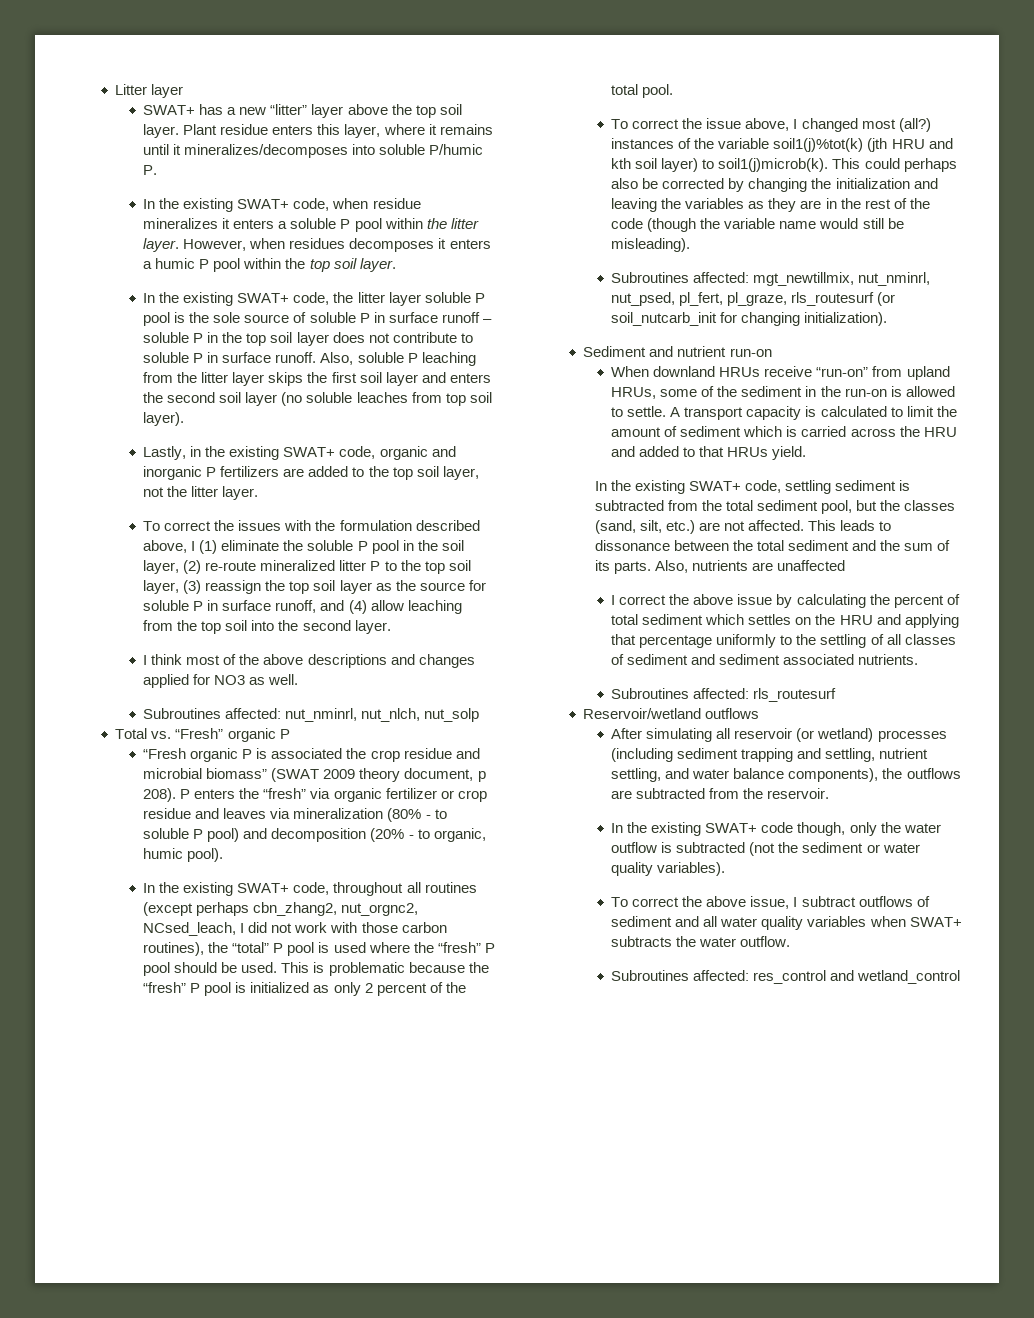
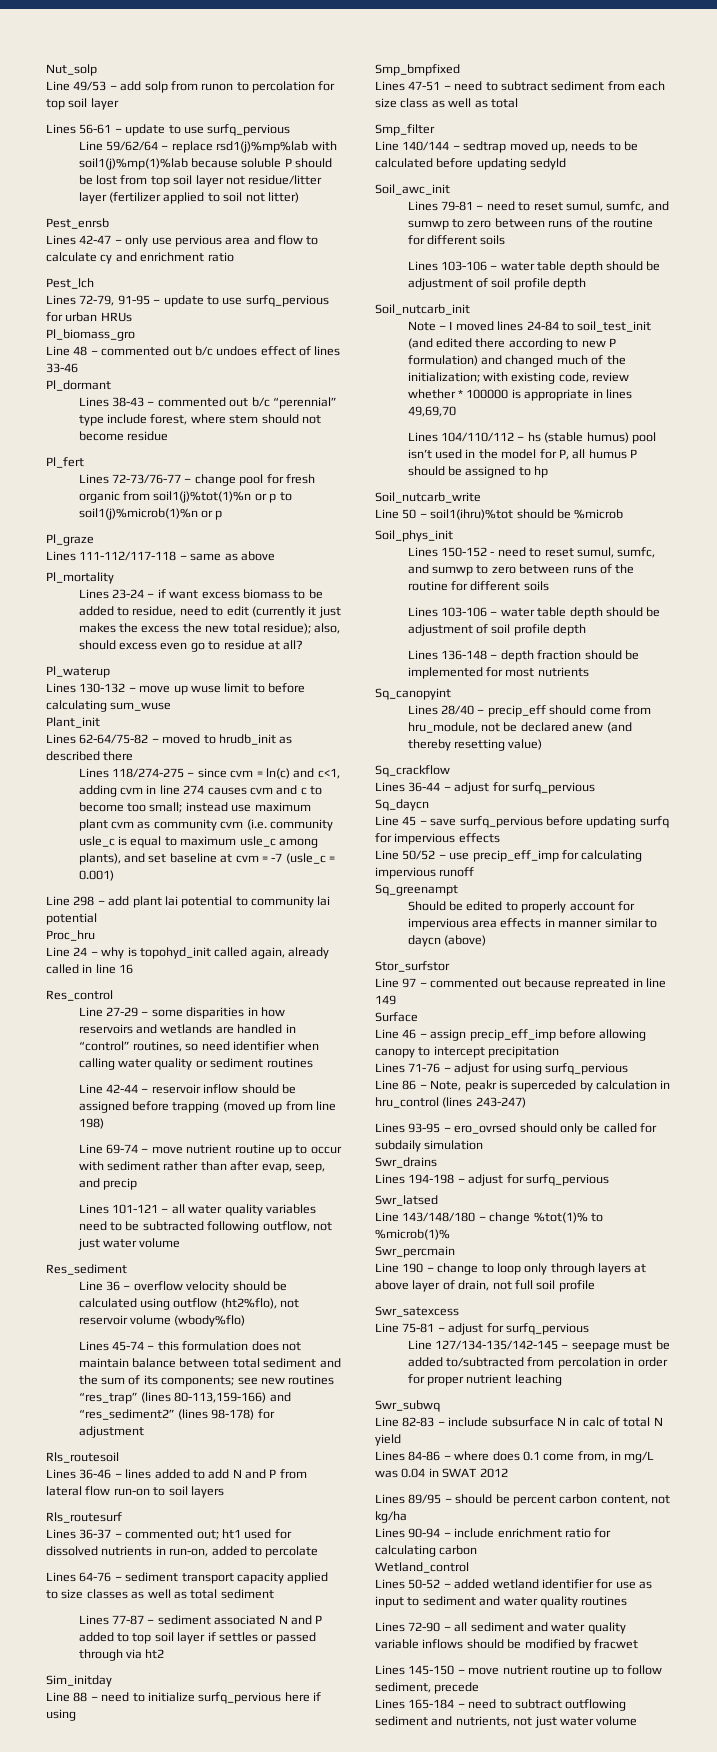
[115,84,184,98] [143,104,462,118] [143,124,493,138] [143,144,484,158] [143,165,158,175] [143,198,421,212] [143,218,479,232] [143,238,491,252] [143,258,396,272] [143,292,485,306] [143,312,492,326] [143,332,473,346] [143,352,476,366] [143,372,491,386] [143,392,492,406] [143,412,185,426] [143,446,456,460] [143,466,479,480] [143,486,259,500] [143,520,480,531] [143,540,464,554] [143,560,471,574] [143,580,486,594] [143,600,462,614] [143,620,391,634] [143,654,475,668] [143,674,299,688] [143,708,480,722] [115,728,290,742] [143,748,480,762] [143,768,486,782] [143,788,487,802] [143,808,447,822] [143,828,486,842] [143,848,224,862] [143,882,477,896] [143,902,419,916] [143,922,447,936] [143,942,495,956] [143,962,489,976] [143,982,466,996] [611,84,674,98] [611,118,931,132] [611,138,953,152] [611,158,957,172] [611,178,938,192] [611,198,930,212] [611,218,904,232] [611,238,691,252] [611,272,931,286] [611,292,896,306] [611,312,888,326] [583,346,772,357] [611,366,950,380] [611,386,955,399] [611,406,957,420] [611,426,957,437] [611,446,807,460] [594,480,911,494] [594,500,956,514] [594,520,892,534] [594,540,753,551] Litter layer // SWAT+ has a new “litter” layer above the top soil layer. Plant residue enters this layer, where it remains until it mineralizes/decomposes into soluble P/humic P. // In the existing SWAT+ code, when residue mineralizes it enters a soluble P pool within the litter layer. However, when residues decomposes it enters a humic P pool within the top soil layer. // In the existing SWAT+ code, the litter layer soluble P pool is the sole source of soluble P in surface runoff – soluble P in the top soil layer does not contribute to soluble P in surface runoff. Also, soluble P leaching from the litter layer skips the first soil layer and enters the second soil layer (no soluble leaches from top soil layer). // Lastly, in the existing SWAT+ code, organic and inorganic P fertilizers are added to the top soil layer, not the litter layer. // To correct the issues with the formulation described above, I (1) eliminate the soluble P pool in the soil layer, (2) re-route mineralized litter P to the top soil layer, (3) reassign the top soil layer as the source for soluble P in surface runoff, and (4) allow leaching from the top soil into the second layer. // I think most of the above descriptions and changes applied for NO3 as well. // Subroutines affected: nut_nminrl, nut_nlch, nut_solp // Total vs. “Fresh” organic P // “Fresh organic P is associated the crop residue and microbial biomass” (SWAT 2009 theory document, p 208). P enters the “fresh” via organic fertilizer or crop residue and leaves via mineralization (80% - to soluble P pool) and decomposition (20% - to organic, humic pool). // In the existing SWAT+ code, throughout all routines (except perhaps cbn_zhang2, nut_orgnc2, NCsed_leach, I did not work with those carbon routines), the “total” P pool is used where the “fresh” P pool should be used. This is problematic because the “fresh” P pool is initialized as only 2 percent of the total pool. // To correct the issue above, I changed most (all?) instances of the variable soil1(j)%tot(k) (jth HRU and kth soil layer) to soil1(j)microb(k). This could perhaps also be corrected by changing the initialization and leaving the variables as they are in the rest of the code (though the variable name would still be misleading). // Subroutines affected: mgt_newtillmix, nut_nminrl, nut_psed, pl_fert, pl_graze, rls_routesurf (or soil_nutcarb_init for changing initialization). // Sediment and nutrient run-on // When downland HRUs receive “run-on” from upland HRUs, some of the sediment in the run-on is allowed to settle. A transport capacity is calculated to limit the amount of sediment which is carried across the HRU and added to that HRUs yield. // In the existing SWAT+ code, settling sediment is subtracted from the total sediment pool, but the classes (sand, silt, etc.) are not affected. This leads to dissonance between the -> [46,64,97,76] [46,81,336,93] [46,98,119,110] [46,124,291,136] [78,141,337,153] [78,158,333,170] [78,175,323,187] [78,192,299,204] [46,218,109,229] [46,235,319,247] [46,252,234,264] [46,278,94,289] [46,295,329,307] [46,312,132,322] [46,329,135,341] [46,346,341,356] [46,363,78,373] [46,380,111,391] [78,397,337,409] [78,414,321,426] [78,431,169,441] [46,457,84,468] [78,474,315,486] [78,491,292,503] [78,508,223,520] [46,534,94,546] [46,551,275,561] [46,572,114,584] [78,589,323,599] [78,606,341,618] [78,623,341,634] [78,640,304,652] [46,666,110,678] [46,683,305,695] [46,700,172,712] [46,717,100,728] [46,734,293,745] [46,751,134,761] [78,768,340,779] [78,785,323,797] [78,802,311,813] [78,819,333,831] [78,836,318,848] [78,853,336,865] [78,870,114,881] [46,896,331,908] [46,913,97,925] [46,930,95,941] [46,947,329,959] [46,964,134,974] [46,990,113,1001] [78,1007,285,1019] [78,1024,296,1034] [78,1041,319,1052] [78,1058,313,1070] [78,1084,296,1094] [78,1101,336,1113] [78,1118,104,1129] [78,1144,342,1156] [78,1161,325,1173] [78,1178,138,1190] [78,1204,316,1216] [78,1221,332,1233] [77,1238,181,1250] [46,1264,127,1275] [78,1281,287,1293] [78,1298,300,1310] [78,1315,246,1327] [78,1341,301,1351] [78,1358,230,1368] Nut_solp // Line 49/53 – add solp from runon to percolation for top soil layer // Lines 56-61 – update to use surfq_pervious // Line 59/62/64 – replace rsd1(j)%mp%lab with soil1(j)%mp(1)%lab because soluble P should be lost from top soil layer not residue/litter layer (fertilizer applied to soil not litter) // Pest_enrsb // Lines 42-47 – only use pervious area and flow to calculate cy and enrichment ratio // Pest_lch // Lines 72-79, 91-95 – update to use surfq_pervious for urban HRUs // Pl_biomass_gro // Line 48 – commented out b/c undoes effect of lines 33-46 // Pl_dormant // Lines 38-43 – commented out b/c “perennial” type include forest, where stem should not become residue // Pl_fert // Lines 72-73/76-77 – change pool for fresh organic from soil1(j)%tot(1)%n or p to soil1(j)%microb(1)%n or p // Pl_graze // Lines 111-112/117-118 – same as above // Pl_mortality // Lines 23-24 – if want excess biomass to be added to residue, need to edit (currently it just makes the excess the new total residue); also, should excess even go to residue at all? // Pl_waterup // Lines 130-132 – move up wuse limit to before calculating sum_wuse // Plant_init // Lines 62-64/75-82 – moved to hrudb_init as described there // Lines 118/274-275 – since cvm = ln(c) and c<1, adding cvm in line 274 causes cvm and c to become too small; instead use maximum plant cvm as community cvm (i.e. community usle_c is equal to maximum usle_c among plants), and set baseline at cvm = -7 (usle_c = 0.001) // Line 298 – add plant lai potential to community lai potential // Proc_hru // Line 24 – why is topohyd_init called again, already called in line 16 // Res_control // Line 27-29 – some disparities in how reservoirs and wetlands are handled in “control” routines, so need identifier when calling water quality or sediment routines // Line 42-44 – reservoir inflow should be assigned before trapping (moved up from line 198) // Line 69-74 – move nutrient routine up to occur with sediment rather than after evap, seep, and precip // Lines 101-121 – all water quality variables need to be subtracted following outflow, not just water volume // Res_sediment // Line 36 – overflow velocity should be calculated using outflow (ht2%flo), not reservoir volume (wbody%flo) // Lines 45-74 – this formulation does not maintain balance between
[613,560,845,574] [611,594,960,608] [611,614,959,628] [611,634,956,648] [611,654,919,665] [611,688,837,702] [583,708,760,719] [611,728,947,742] [611,748,929,762] [611,768,961,782] [611,788,830,799] [611,822,941,836] [611,842,920,856] [611,862,726,876] [611,896,930,909] [611,916,962,930] [611,936,791,947] [611,970,961,984] parts. Also, nutrients are unaffected // I correct the above issue by calculating the percent of total sediment which settles on the HRU and applying that percentage uniformly to the settling of all classes of sediment and sediment associated nutrients. // Subroutines affected: rls_routesurf // Reservoir/wetland outflows // After simulating all reservoir (or wetland) processes (including sediment trapping and settling, nutrient settling, and water balance components), the outflows are subtracted from the reservoir. // In the existing SWAT+ code though, only the water outflow is subtracted (not the sediment or water quality variables). // To correct the above issue, I subtract outflows of sediment and all water quality variables when SWAT+ subtracts the water outflow. // Subroutines affected: res_control and wetland_control -> [161,1375,335,1387] [78,1392,291,1404] [78,1409,275,1420] [78,1426,144,1438] [46,1452,119,1463] [46,1469,307,1479] [46,1486,224,1498] [46,1512,122,1523] [46,1529,292,1540] [46,1546,319,1558] [46,1572,329,1584] [46,1589,274,1599] [78,1615,323,1625] [78,1632,316,1644] [78,1649,165,1661] [46,1675,112,1687] [46,1692,321,1704] [46,1709,76,1721] [375,64,460,76] [375,81,665,91] [375,98,518,108] [375,124,435,136] [375,141,638,153] [375,158,567,170] [375,184,450,195] [407,201,669,212] [407,218,654,230] [407,235,506,245] [407,261,661,273] [407,278,587,290] [375,304,470,315] [407,321,652,332] [407,338,616,350] [407,355,626,367] [407,372,630,384] [407,389,632,401] [407,406,456,417] [407,432,656,444] [407,449,638,460] [407,466,549,478] [375,492,481,503] [375,509,624,520] [375,530,453,542] [407,547,656,558] [407,564,635,576] [407,581,549,591] [407,607,661,619] [407,624,587,636] [407,650,639,662] [407,667,589,679] [375,688,451,700] [407,705,651,717] [407,722,632,733] [407,739,543,751] [375,765,450,777] [375,782,595,794] [375,799,429,811] [375,816,669,828] [375,833,500,845] [375,850,643,862] [375,867,475,879] [375,884,458,896] [407,901,635,913] [407,918,657,930] [407,935,487,947] [375,961,450,972] [375,978,666,990] [375,995,396,1005] [375,1012,418,1022] [375,1029,647,1041] [375,1046,560,1058] [375,1063,629,1075] [375,1080,671,1092] [375,1097,526,1108] [375,1123,657,1135] [375,1140,484,1152] [375,1157,437,1168] [375,1174,609,1186] [375,1195,438,1206] [375,1212,603,1224] [375,1229,450,1240] [375,1246,455,1258] [375,1263,647,1275] [375,1280,595,1292] [375,1306,459,1317] [375,1323,589,1335] [407,1340,670,1352] [407,1357,668,1369] [407,1374,562,1386] [375,1400,440,1412] [375,1417,663,1427] [375,1434,401,1446] [375,1451,655,1463] [375,1468,508,1478] [375,1494,670,1506] [375,1511,407,1523] [375,1528,612,1538] [375,1545,478,1557] [375,1562,469,1573] [375,1579,652,1589] [375,1596,628,1608] [375,1622,626,1634] [375,1639,639,1651] [375,1665,662,1677] [375,1682,480,1694] [375,1699,627,1711] [375,1716,638,1728] components; see new routines “res_trap” (lines 80-113,159-166) and “res_sediment2” (lines 98-178) for adjustment // Rls_routesoil // Lines 36-46 – lines added to add N and P from lateral flow run-on to soil layers // Rls_routesurf // Lines 36-37 – commented out; ht1 used for dissolved nutrients in run-on, added to percolate // Lines 64-76 – sediment transport capacity applied to size classes as well as total sediment // Lines 77-87 – sediment associated N and P added to top soil layer if settles or passed through via ht2 // Sim_initday // Line 88 – need to initialize surfq_pervious here if using // Smp_bmpfixed // Lines 47-51 – need to subtract sediment from each size class as well as total // Smp_filter // Line 140/144 – sedtrap moved up, needs to be calculated before updating sedyld // Soil_awc_init // Lines 79-81 – need to reset sumul, sumfc, and sumwp to zero between runs of the routine for different soils // Lines 103-106 – water table depth should be adjustment of soil profile depth // Soil_nutcarb_init // Note – I moved lines 24-84 to soil_test_init (and edited there according to new P formulation) and changed much of the initialization; with existing code, review whether * 100000 is appropriate in lines 49,69,70 // Lines 104/110/112 – hs (stable humus) pool isn’t used in the model for P, all humus P should be assigned to hp // Soil_nutcarb_write // Line 50 – soil1(ihru)%tot should be %microb // Soil_phys_init // Lines 150-152 - need to reset sumul, sumfc, and sumwp to zero between runs of the routine for different soils // Lines 103-106 – water table depth should be adjustment of soil profile depth // Lines 136-148 – depth fraction should be implemented for most nutrients // Sq_canopyint // Lines 28/40 – precip_eff should come from hru_module, not be declared anew (and thereby resetting value) // Sq_crackflow // Lines 36-44 – adjust for surfq_pervious // Sq_daycn // Line 45 – save surfq_pervious before updating surfq for impervious effects // Line 50/52 – use precip_eff_imp for calculating impervious runoff // Sq_greenampt // Should be edited to properly account for impervious area effects in manner similar to daycn (above) // Stor_surfstor // Line 97 – commented out because repreated in line 149 // Surface // Line 46 – assign precip_eff_imp before allowing canopy to intercept precipitation // Lines 71-76 – adjust for using surfq_pervious // Line 86 – Note, peakr is superceded by calculation in hru_control (lines 243-247) // Lines 93-95 – ero_ovrsed should only be called for subdaily simulation // Swr_drains // Lines 194-198 – adjust for surfq_pervious // Swr_latsed // Line 143/148/180 – change %tot(1)% to %microb(1)% // Swr_percmain // Line 190 – change to loop only through layers at above layer of drain, not full soil profile // Swr_satexcess // Line 75-81 – adjust for surfq_pervious // Line 127/134-135/142-145 – seepage must be added to/subtracted from percolation in order for proper nutrient leaching // Swr_subwq // Line 82-83 – include subsurface N in calc of total N yield // Lines 84-86 – where does 0.1 come from, in mg/L was 0.04 in SWAT 2012 // Lines 89/95 – should be percent carbon content, not kg/ha // Lines 90-94 – include enrichment ratio for calculating carbon // Wetland_control // Lines 50-52 – added wetland identifier for use as input to sediment and water quality routines // Lines 72-90 – all sediment and water quality variable inflows should be modified by fracwet // Lines 145-150 – move nutrient routine up to follow sediment, precede // Lines 165-184 – need to subtract outflowing sediment and nutrients, not just water volume

